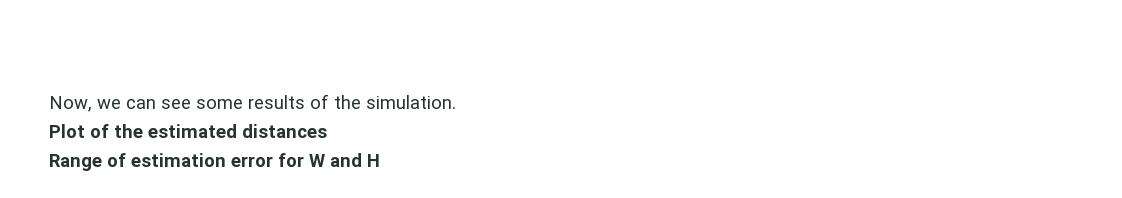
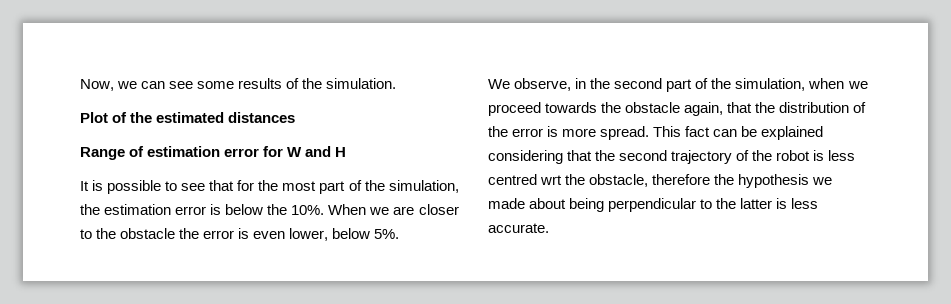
(380, 160) none -> [80,180,459,194] [80,204,459,215] [80,228,400,241] [488,78,868,92] [488,102,867,116] [488,126,824,140] [488,150,856,164] [488,174,833,188] [488,198,819,212] [488,223,549,233] // It is possible to see that for the most part of the simulation, the estimation error is below the 10%. When we are closer to the obstacle the error is even lower, below 5%. // We observe, in the second part of the simulation, when we proceed towards the obstacle again, that the distribution of the error is more spread. This fact can be explained considering that the second trajectory of the robot is less centred wrt the obstacle, therefore the hypothesis we made about being perpendicular to the latter is less accurate.

